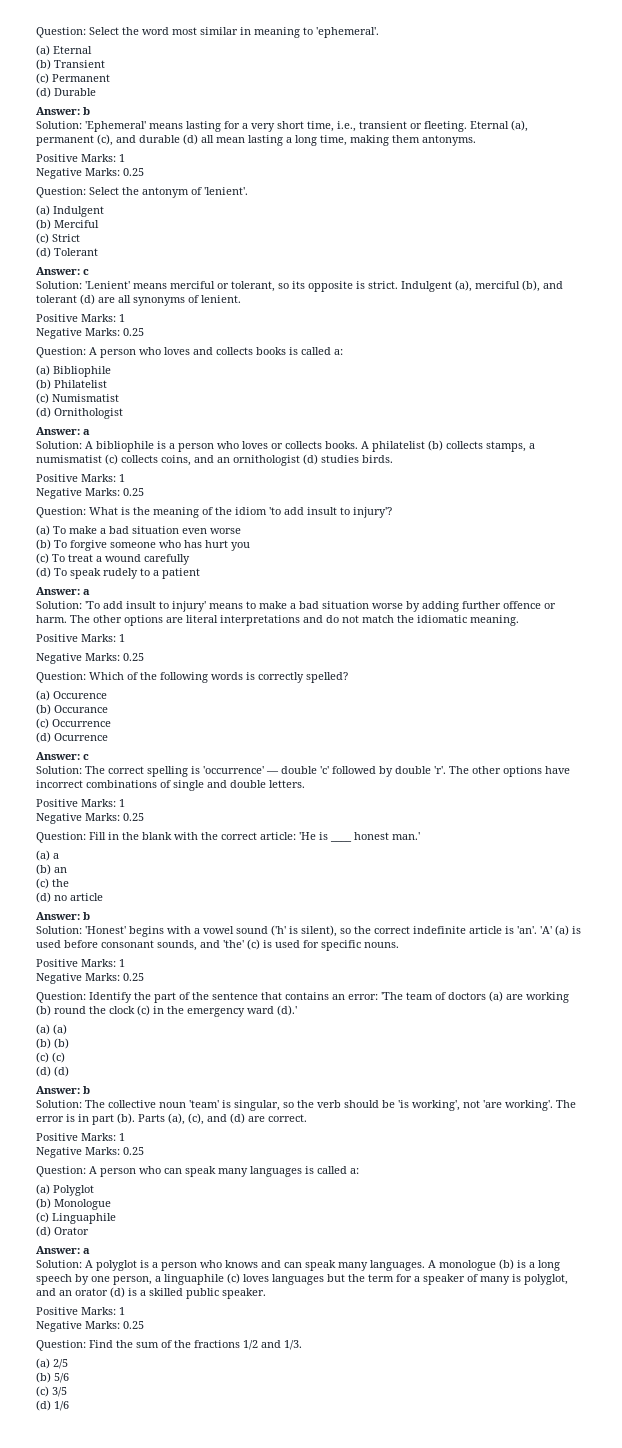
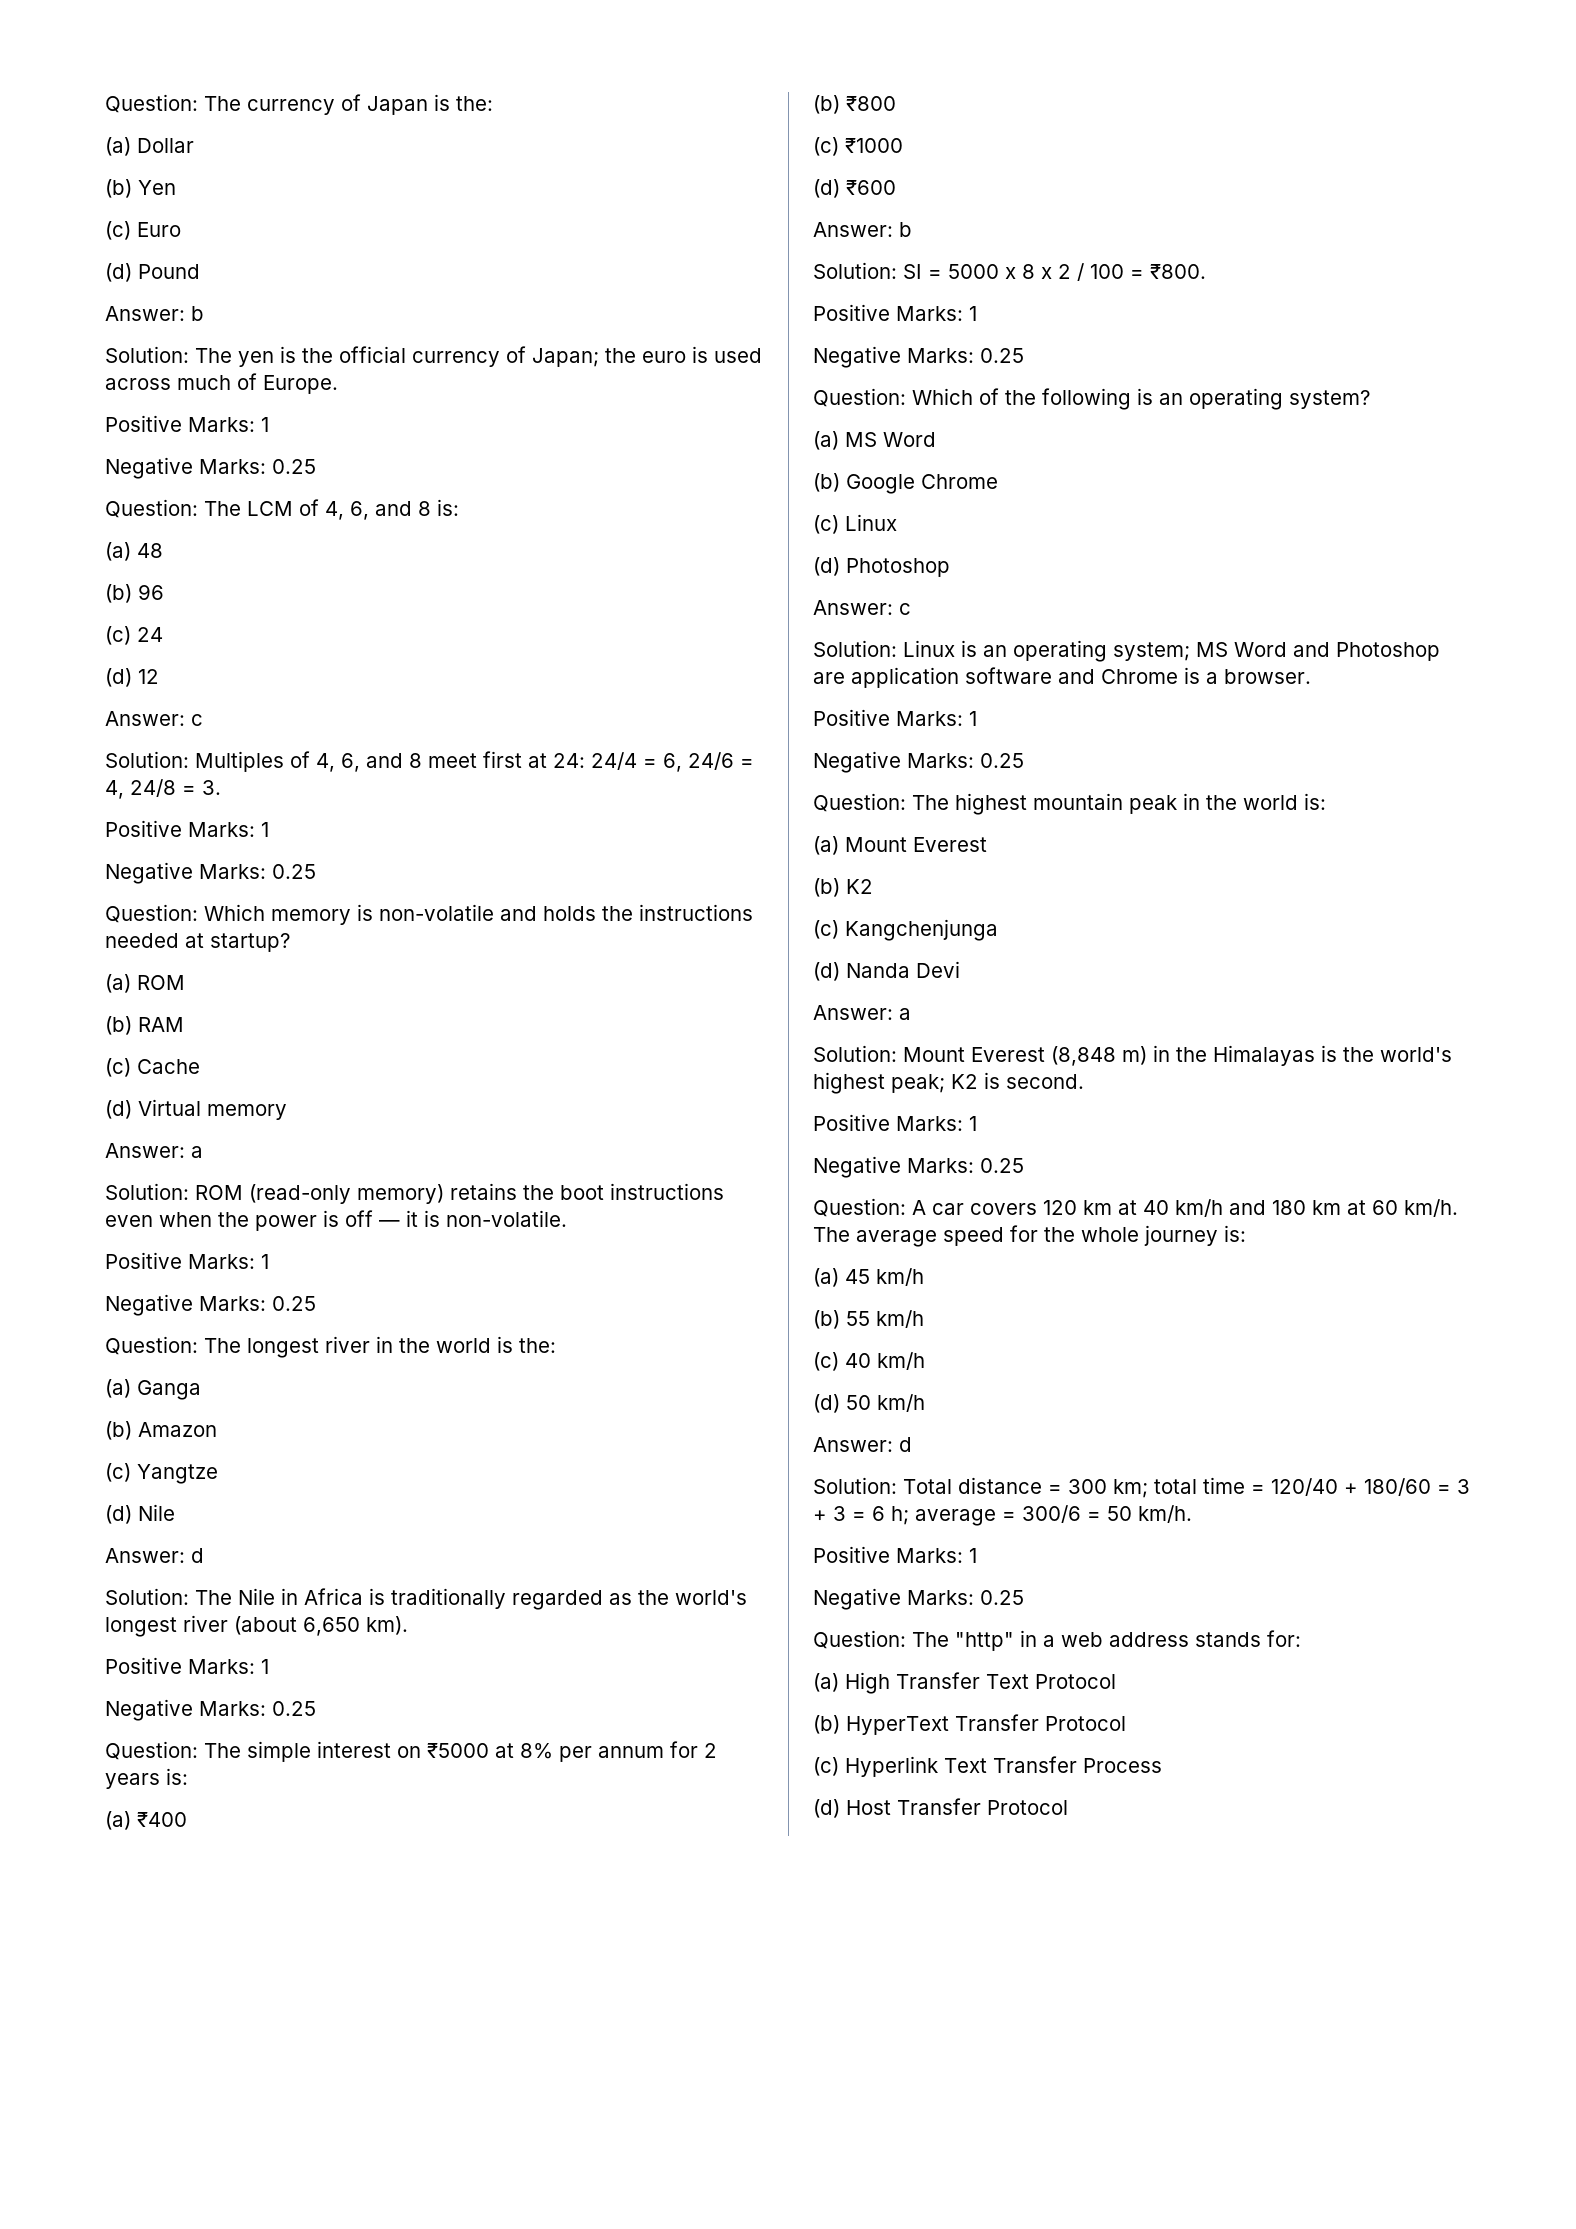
[36,27,379,38] [36,45,92,56] [36,59,105,70] [36,73,110,84] [36,87,96,98] [36,107,90,115] [36,120,528,132] [36,134,476,146] [36,154,125,162] [36,168,144,179] [36,187,248,198] [36,205,104,217] [36,219,99,230] [36,233,80,244] [36,247,98,258] [36,267,89,275] [36,280,563,292] [36,294,241,306] [36,314,125,322] [36,328,144,339] [36,347,343,358] [36,365,111,377] [36,379,107,390] [36,393,119,404] [36,407,123,419] [36,427,90,435] [36,440,535,452] [36,454,393,466] [36,474,125,482] [36,488,144,499] [36,507,392,518] [36,525,241,536] [36,539,250,551] [36,553,190,565] [36,567,200,579] [36,587,90,595] [36,601,556,612] [36,615,519,626] Question: Select the word most similar in meaning to 'ephemeral'. // (a) Eternal // (b) Transient // (c) Permanent // (d) Durable // Answer: b // Solution: 'Ephemeral' means lasting for a very short time, i.e., transient or fleeting. Eternal (a), permanent (c), and durable (d) all mean lasting a long time, making them antonyms. // Positive Marks: 1 // Negative Marks: 0.25 // Question: Select the antonym of 'lenient'. // (a) Indulgent // (b) Merciful // (c) Strict // (d) Tolerant // Answer: c // Solution: 'Lenient' means merciful or tolerant, so its opposite is strict. Indulgent (a), merciful (b), and tolerant (d) are all synonyms of lenient. // Positive Marks: 1 // Negative Marks: 0.25 // Question: A person who loves and collects books is called a: // (a) Bibliophile // (b) Philatelist // (c) Numismatist // (d) Ornithologist // Answer: a // Solution: A bibliophile is a person who loves or collects books. A philatelist (b) collects stamps, a numismatist (c) collects coins, and an ornithologist (d) studies birds. // Positive Marks: 1 // Negative Marks: 0.25 // Question: What is the meaning of the idiom 'to add insult to injury'? // (a) To make a bad situation even worse // (b) To forgive someone who has hurt you // (c) To treat a wound carefully // (d) To speak rudely to a patient // Answer: a // Solution: 'To add insult to injury' means to make a bad situation worse by adding further offence or harm. The other options are literal interpretations and do not match the idiomatic meaning. -> [105,94,493,115] [105,137,194,156] [105,179,176,198] [105,221,181,240] [105,263,200,282] [105,306,204,321] [105,346,762,367] [105,373,338,394] [105,415,269,432] [105,457,316,479] [105,499,459,520] [105,542,163,561] [105,584,164,603] [105,626,163,645] [105,668,159,687] [105,711,203,726] [105,751,754,772] [105,779,221,799] [105,820,269,837] [105,862,316,884] [105,904,753,925] [105,933,290,952] [105,974,185,993] [105,1016,184,1035] [105,1058,200,1077] [105,1099,287,1120] [105,1143,203,1158] [105,1183,724,1204] [105,1210,567,1231] [105,1252,269,1269] [105,1294,316,1316] [105,1336,556,1358] [105,1379,201,1400] [105,1421,217,1440] [105,1463,218,1484] [105,1504,175,1524] [105,1548,204,1563] [105,1588,747,1610] [105,1615,408,1637] [105,1657,269,1674] [105,1699,316,1721] [105,1741,717,1762] [105,1768,188,1789] [105,1811,187,1830] [813,95,896,114] [813,137,903,156] [813,179,896,198] [813,222,912,237] [813,262,1206,281] Question: The currency of Japan is the: // (a) Dollar // (b) Yen // (c) Euro // (d) Pound // Answer: b // Solution: The yen is the official currency of Japan; the euro is used across much of Europe. // Positive Marks: 1 // Negative Marks: 0.25 // Question: The LCM of 4, 6, and 8 is: // (a) 48 // (b) 96 // (c) 24 // (d) 12 // Answer: c // Solution: Multiples of 4, 6, and 8 meet first at 24: 24/4 = 6, 24/6 = 4, 24/8 = 3. // Positive Marks: 1 // Negative Marks: 0.25 // Question: Which memory is non-volatile and holds the instructions needed at startup? // (a) ROM // (b) RAM // (c) Cache // (d) Virtual memory // Answer: a // Solution: ROM (read-only memory) retains the boot instructions even when the power is off — it is non-volatile. // Positive Marks: 1 // Negative Marks: 0.25 // Question: The longest river in the world is the: // (a) Ganga // (b) Amazon // (c) Yangtze // (d) Nile // Answer: d // Solution: The Nile in Africa is traditionally regarded as the world's longest river (about 6,650 km). // Positive Marks: 1 // Negative Marks: 0.25 // Question: The simple interest on ₹5000 at 8% per annum for 2 years is: // (a) ₹400 // (b) ₹800 // (c) ₹1000 // (d) ₹600 // Answer: b // Solution: SI = 5000 x 8 x 2 / 100 = ₹800.
[211,672,348,683] [36,690,107,701] [36,704,108,715] [36,718,111,729] [36,732,108,743] [36,752,89,760] [36,766,570,777] [36,780,305,791] [36,799,125,807] [36,813,144,824] [36,832,328,843] [330,840,352,842] [354,832,420,840] [36,850,59,861] [36,864,67,875] [36,878,69,889] [36,892,103,903] [36,912,90,920] [36,925,581,937] [36,939,399,951] [36,959,125,967] [36,973,144,984] [36,991,569,1003] [36,1005,297,1017] [36,1024,67,1035] [36,1038,69,1049] [36,1052,65,1063] [36,1066,69,1077] [36,1086,90,1094] [36,1100,576,1111] [36,1113,307,1125] [36,1133,125,1141] [36,1147,144,1158] [36,1166,359,1177] [36,1184,94,1196] [36,1198,111,1210] [36,1212,116,1224] [36,1226,89,1237] [36,1246,90,1254] [36,1259,560,1271] [36,1273,568,1285] [36,1287,266,1299] [36,1307,125,1315] [36,1321,144,1332] [36,1340,302,1351] [36,1358,68,1369] [36,1372,69,1383] [36,1386,67,1397] [36,1400,69,1411] words is correctly spelled? // (a) Occurence // (b) Occurance // (c) Occurrence // (d) Ocurrence // Answer: c // Solution: The correct spelling is 'occurrence' — double 'c' followed by double 'r'. The other options have incorrect combinations of single and double letters. // Positive Marks: 1 // Negative Marks: 0.25 // Question: Fill in the blank with the correct article: 'He is ____ honest man.' // (a) a // (b) an // (c) the // (d) no article // Answer: b // Solution: 'Honest' begins with a vowel sound ('h' is silent), so the correct indefinite article is 'an'. 'A' (a) is used before consonant sounds, and 'the' (c) is used for specific nouns. // Positive Marks: 1 // Negative Marks: 0.25 // Question: Identify the part of the sentence that contains an error: 'The team of doctors (a) are working (b) round the clock (c) in the emergency ward (d).' // (a) (a) // (b) (b) // (c) (c) // (d) (d) // Answer: b // Solution: The collective noun 'team' is singular, so the verb should be 'is working', not 'are working'. The error is in part (b). Parts (a), (c), and (d) are correct. // Positive Marks: 1 // Negative Marks: 0.25 // Question: A person who can speak many languages is called a: // (a) Polyglot // (b) Monologue // (c) Linguaphile // (d) Orator // Answer: a // Solution: A polyglot is a person who knows and can speak many languages. A monologue (b) is a long speech by one person, a linguaphile (c) loves languages but the term for a speaker of many is polyglot, and an orator (d) is a skilled public speaker. // Positive Marks: 1 // Negative Marks: 0.25 // Question: Find the sum of the fractions 1/2 and 1/3. // (a) 2/5 // (b) 5/6 // (c) 3/5 // (d) 1/6 -> [1137,388,1370,410] [813,431,936,450] [813,473,998,494] [813,514,897,534] [813,557,950,577] [813,600,911,615] [813,640,1440,662] [813,667,1311,688] [813,709,977,726] [813,751,1024,773] [813,793,1326,815] [813,836,987,855] [813,878,873,897] [813,919,998,941] [813,961,960,981] [813,1005,911,1020] [813,1045,1452,1066] [813,1072,1084,1094] [813,1114,977,1131] [813,1156,1024,1178] [813,1198,1458,1217] [813,1225,1246,1247] [813,1268,924,1287] [813,1310,924,1329] [813,1352,925,1371] [813,1394,925,1413] [813,1437,912,1452] [813,1477,1470,1498] [813,1505,1192,1526] [813,1546,977,1563] [813,1588,1024,1610] [813,1630,1301,1651] [813,1672,1116,1694] [813,1714,1126,1735] [813,1756,1162,1777] [813,1798,1068,1818] is an operating system? // (a) MS Word // (b) Google Chrome // (c) Linux // (d) Photoshop // Answer: c // Solution: Linux is an operating system; MS Word and Photoshop are application software and Chrome is a browser. // Positive Marks: 1 // Negative Marks: 0.25 // Question: The highest mountain peak in the world is: // (a) Mount Everest // (b) K2 // (c) Kangchenjunga // (d) Nanda Devi // Answer: a // Solution: Mount Everest (8,848 m) in the Himalayas is the world's highest peak; K2 is second. // Positive Marks: 1 // Negative Marks: 0.25 // Question: A car covers 120 km at 40 km/h and 180 km at 60 km/h. The average speed for the whole journey is: // (a) 45 km/h // (b) 55 km/h // (c) 40 km/h // (d) 50 km/h // Answer: d // Solution: Total distance = 300 km; total time = 120/40 + 180/60 = 3 + 3 = 6 h; average = 300/6 = 50 km/h. // Positive Marks: 1 // Negative Marks: 0.25 // Question: The "http" in a web address stands for: // (a) High Transfer Text Protocol // (b) HyperText Transfer Protocol // (c) Hyperlink Text Transfer Process // (d) Host Transfer Protocol

